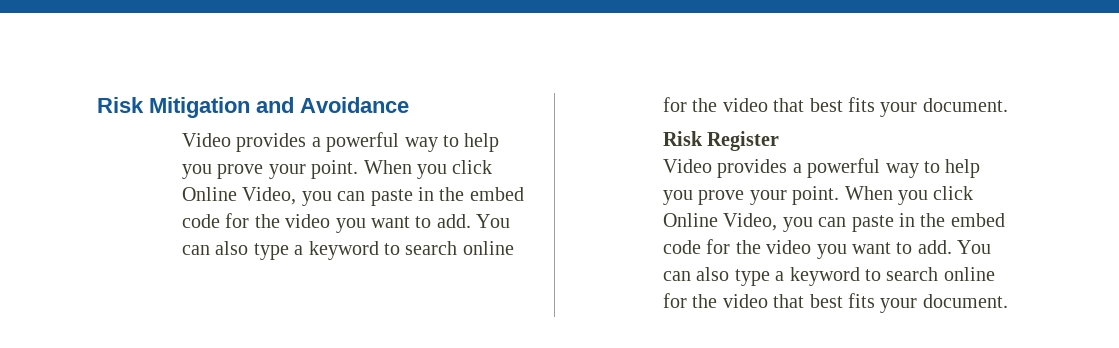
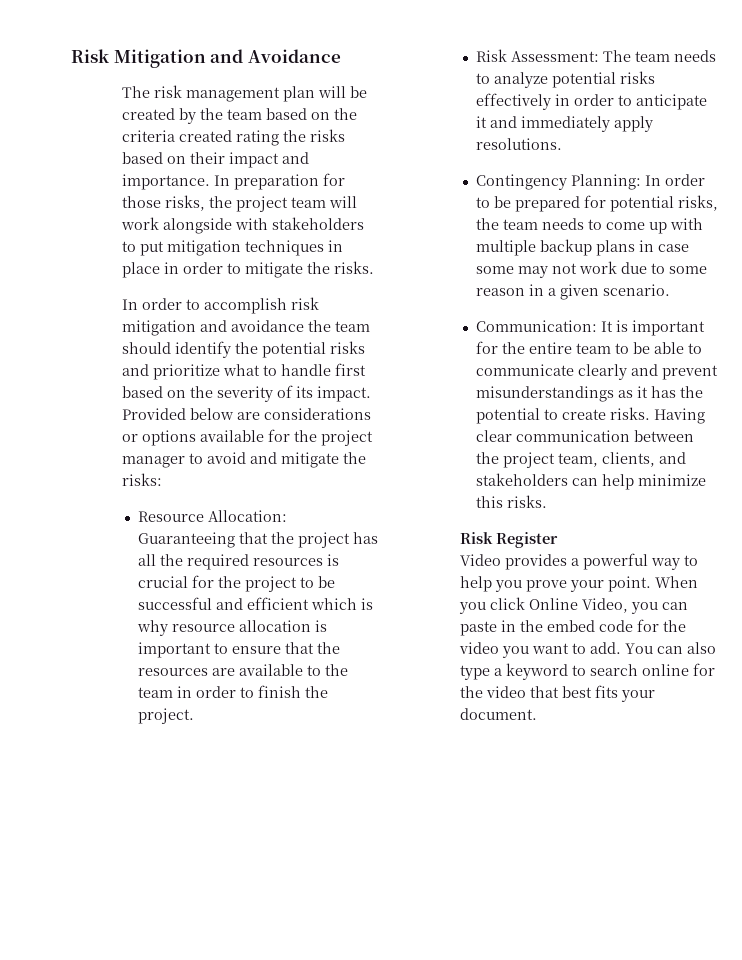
[181,132,500,152] [181,160,493,179] [181,187,524,206] [181,213,511,233] [181,241,514,260] [662,97,1008,117] Video provides a powerful way to help you prove your point. When you click Online Video, you can paste in the embed code for the video you want to add. You can also type a keyword to search online for the video that best fits your document. -> [121,85,367,102] [121,108,357,124] [121,129,345,146] [121,152,309,168] [121,173,345,190] [121,195,357,212] [120,217,364,234] [121,240,343,256] [121,261,374,278] [121,297,319,314] [121,320,370,336] [121,341,365,358] [121,363,366,380] [121,385,371,402] [121,408,371,420] [121,429,373,446] [121,452,366,468] [121,473,162,486] [137,510,287,522] [137,532,378,548] [137,554,339,570] [137,575,335,592] [137,597,373,610] [136,620,327,636] [137,642,340,658] [137,664,348,676] [137,685,328,698] [137,708,194,724] [475,49,716,62] [475,71,655,88] [475,93,707,110] [475,116,653,132] [475,138,562,150] [475,174,705,190] [475,195,718,212] [475,218,703,234] [475,239,689,256] [475,261,707,278] [475,284,670,300] [475,320,705,336] [475,341,702,354] [475,364,718,380] [475,386,703,402] [475,407,705,424] [475,430,694,442] [475,452,686,468] [475,473,706,490] [475,495,547,508] The risk management plan will be created by the team based on the criteria created rating the risks based on their impact and importance. In preparation for those risks, the project team will work alongside with stakeholders to put mitigation techniques in place in order to mitigate the risks. // In order to accomplish risk mitigation and avoidance the team should identify the potential risks and prioritize what to handle first based on the severity of its impact. Provided below are considerations or options available for the project manager to avoid and mitigate the risks: // Resource Allocation: Guaranteeing that the project has all the required resources is crucial for the project to be successful and efficient which is why resource allocation is important to ensure that the resources are available to the team in order to finish the project. // Risk Assessment: The team needs to analyze potential risks effectively in order to anticipate it and immediately apply resolutions. // Contingency Planning: In order to be prepared for potential risks, the team needs to come up with multiple backup plans in case some may not work due to some reason in a given scenario. // Communication: It is important for the entire team to be able to communicate clearly and prevent misunderstandings as it has the potential to create risks. Having clear communication between the project team, clients, and stakeholders can help minimize this risks.

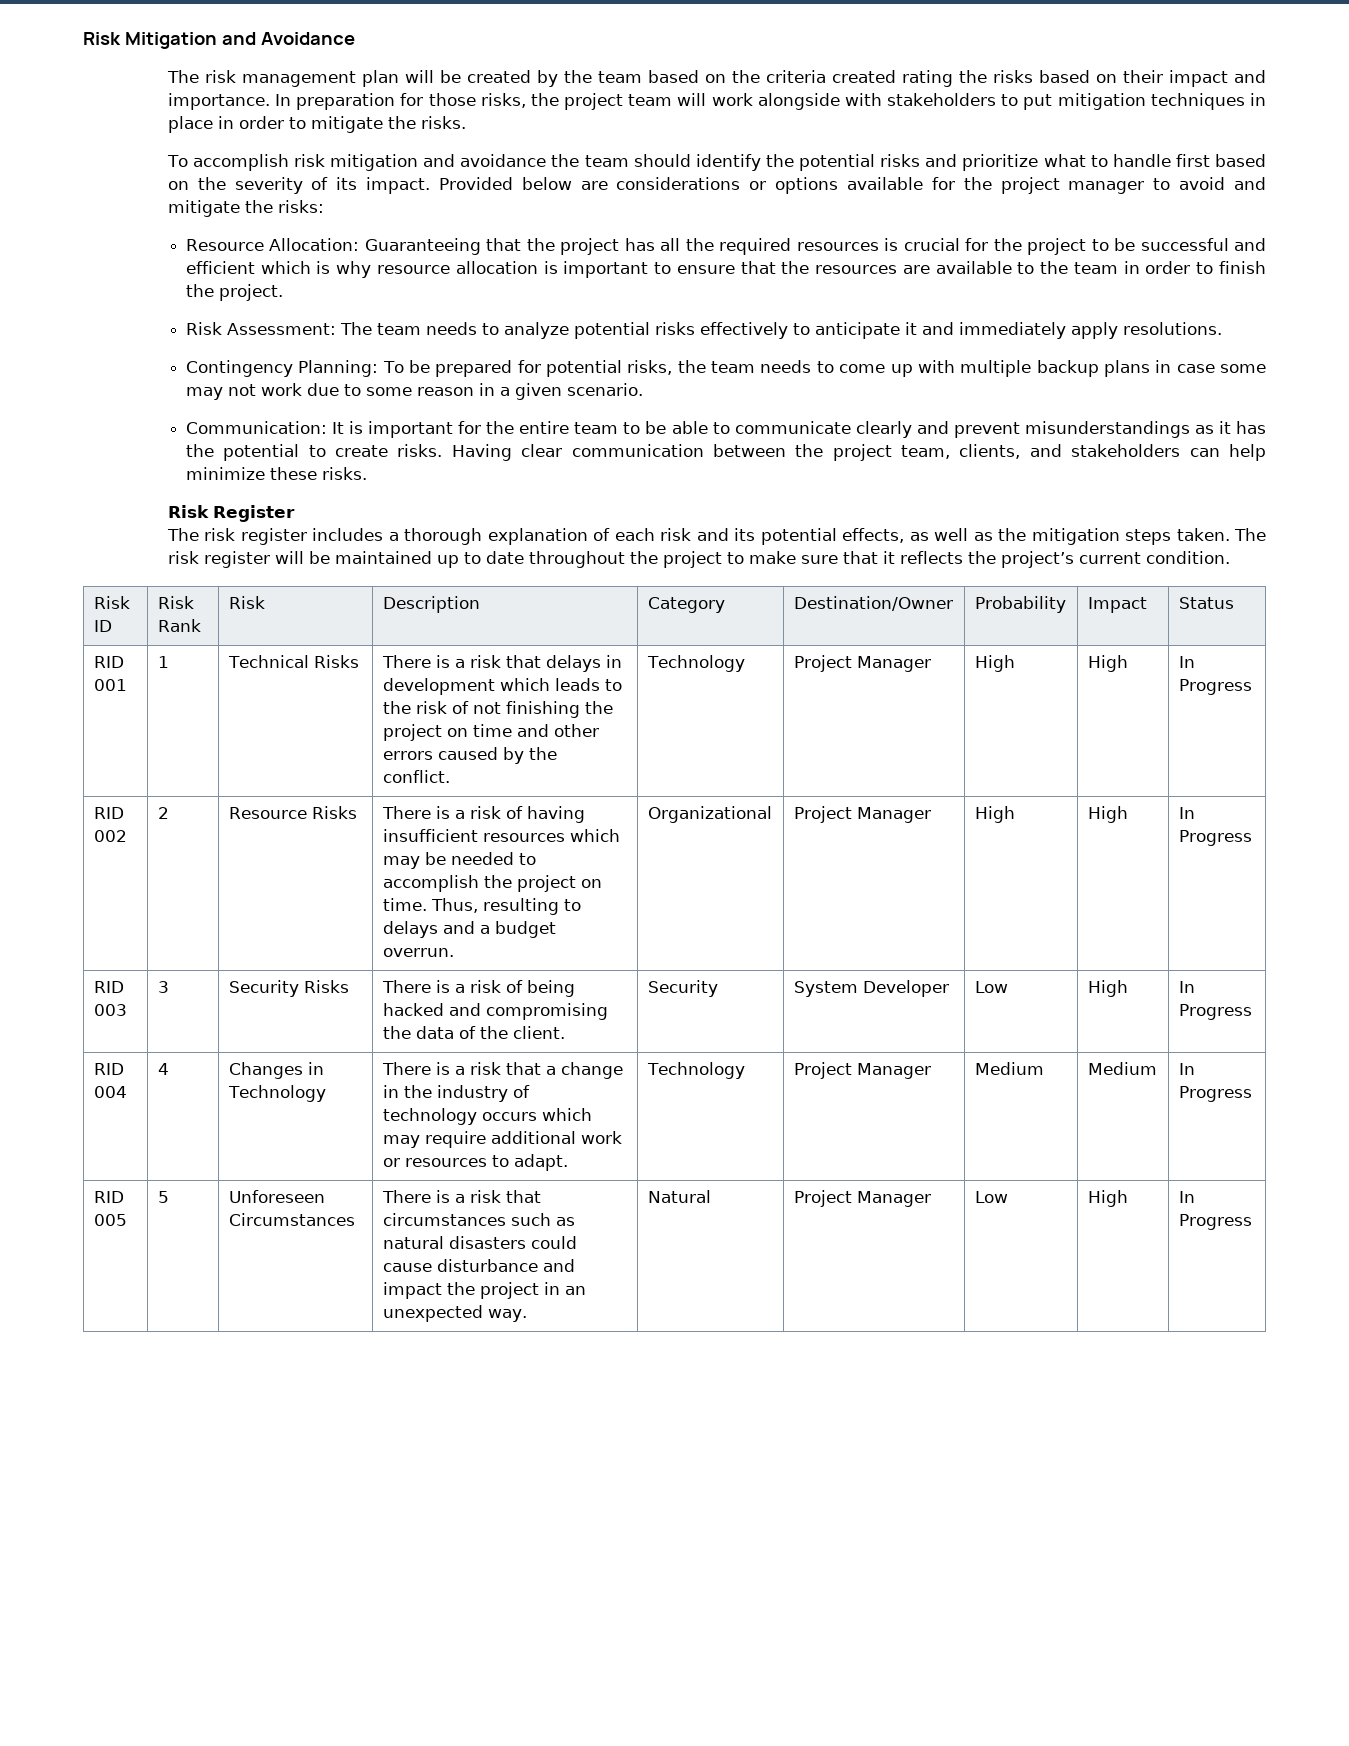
[121,298,200,310] In order to -> [166,155,188,167] To
[554,94,614,106] in order -> (788, 330) none
[644,174,705,186] [475,197,490,208] In order to -> [382,361,404,373] To
[475,496,503,508] this -> [269,467,317,480] these
[459,553,698,570] [459,576,698,592] [458,597,688,614] [459,619,686,636] [458,642,716,658] [459,663,715,680] [459,685,655,702] [459,708,537,720] Video provides a powerful way to help you prove your point. When you click Online Video, you can paste in the embed code for the video you want to add. You can also type a keyword to search online for the video that best fits your document. -> [166,528,1267,545] [167,551,1230,568] [93,596,130,609] [93,620,112,632] [157,596,194,609] [157,619,201,632] [228,596,265,609] [382,596,480,613] [647,597,725,613] [793,596,953,611] [974,596,1066,613] [1087,597,1147,613] [1178,597,1234,609] [93,656,124,668] [93,679,127,691] [157,656,169,668] [227,655,359,668] [381,655,622,672] [382,678,622,695] [382,701,613,718] [382,724,599,741] [382,747,557,764] [382,770,450,783] [646,655,745,672] [793,655,931,672] [974,655,1015,672] [1087,655,1128,672] [1178,656,1195,668] [1178,679,1252,695] [93,807,124,819] [93,830,127,842] [157,807,169,819] [228,806,357,819] [381,806,585,823] [382,829,620,842] [382,852,536,869] [382,875,602,892] [382,898,581,915] [382,921,556,938] [382,948,454,957] [647,806,772,823] [793,806,931,823] [974,806,1015,823] [1087,806,1128,823] [1178,807,1195,819] [1178,830,1252,846] [93,981,124,993] [93,1004,127,1016] [157,981,169,993] [228,980,349,997] [381,980,575,997] [382,1003,608,1020] [382,1026,565,1039] [647,980,718,997] [793,980,949,997] [974,981,1008,993] [1087,980,1128,997] [1178,981,1195,993] [1178,1004,1252,1020] [93,1063,124,1075] [93,1086,127,1098] [157,1063,169,1075] [228,1062,324,1079] [227,1085,326,1102] [381,1062,623,1079] [382,1085,530,1102] [382,1108,592,1125] [382,1131,622,1148] [382,1154,568,1171] [646,1062,745,1079] [793,1062,931,1079] [974,1062,1044,1075] [1087,1062,1157,1075] [1178,1063,1195,1075] [1178,1086,1252,1102] [93,1191,124,1203] [93,1214,127,1226] [157,1191,169,1203] [228,1190,325,1203] [228,1213,355,1226] [381,1190,541,1203] [382,1213,575,1226] [382,1236,577,1249] [382,1259,575,1272] [382,1282,586,1299] [382,1305,527,1322] [647,1190,711,1203] [793,1190,931,1207] [974,1191,1008,1203] [1087,1190,1128,1207] [1178,1191,1195,1203] [1178,1214,1252,1230] The risk register includes a thorough explanation of each risk and its potential effects, as well as the mitigation steps taken. The risk register will be maintained up to date throughout the project to make sure that it reflects the project’s current condition. // Risk ID | Risk Rank | Risk | Description | Category | Destination/Owner | Probability | Impact | Status // RID 001 | 1 | Technical Risks | There is a risk that delays in development which leads to the risk of not finishing the project on time and other errors caused by the conflict. | Technology | Project Manager | High | High | In Progress // RID 002 | 2 | Resource Risks | There is a risk of having insufficient resources which may be needed to accomplish the project on time. Thus, resulting to delays and a budget overrun. | Organizational | Project Manager | High | High | In Progress // RID 003 | 3 | Security Risks | There is a risk of being hacked and compromising the data of the client. | Security | System Developer | Low | High | In Progress // RID 004 | 4 | Changes in Technology | There is a risk that a change in the industry of technology occurs which may require additional work or resources to adapt. | Technology | Project Manager | Medium | Medium | In Progress // RID 005 | 5 | Unforeseen Circumstances | There is a risk that circumstances such as natural disasters could cause disturbance and impact the project in an unexpected way. | Natural | Project Manager | Low | High | In Progress

